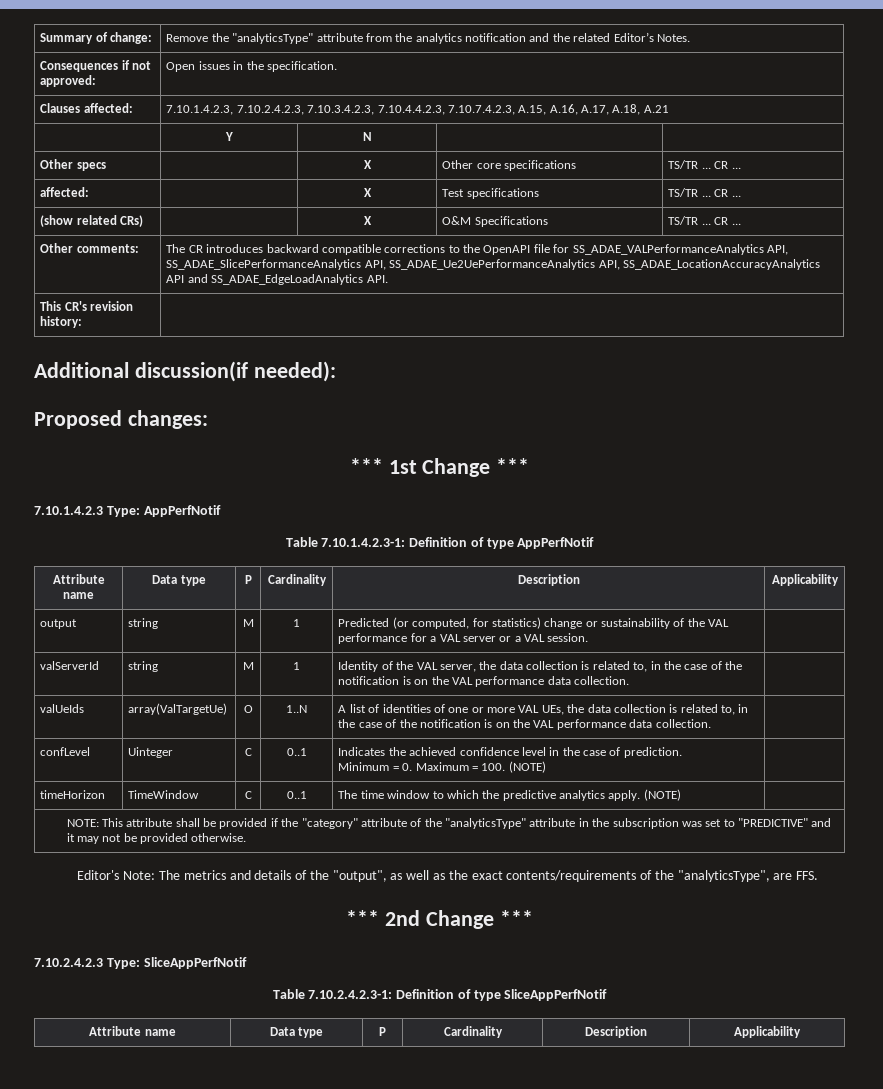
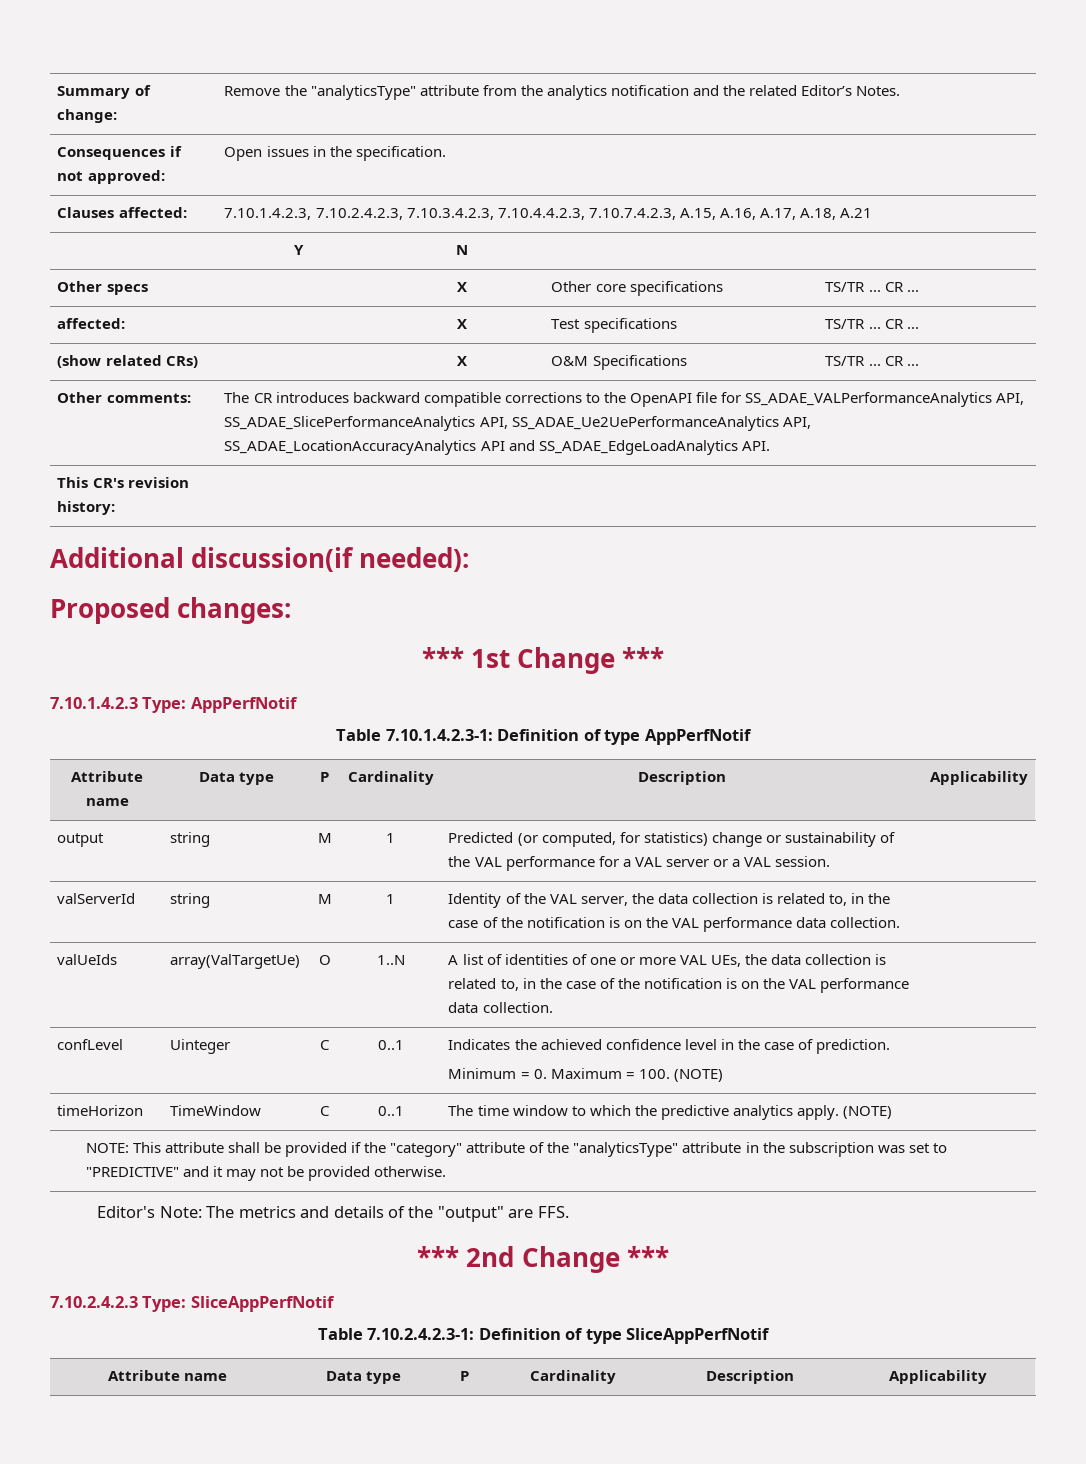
[332,870,770,882] "output", as well as the exact contents/requirements of the "analyticsType", -> [437,1206,504,1222] "output"

